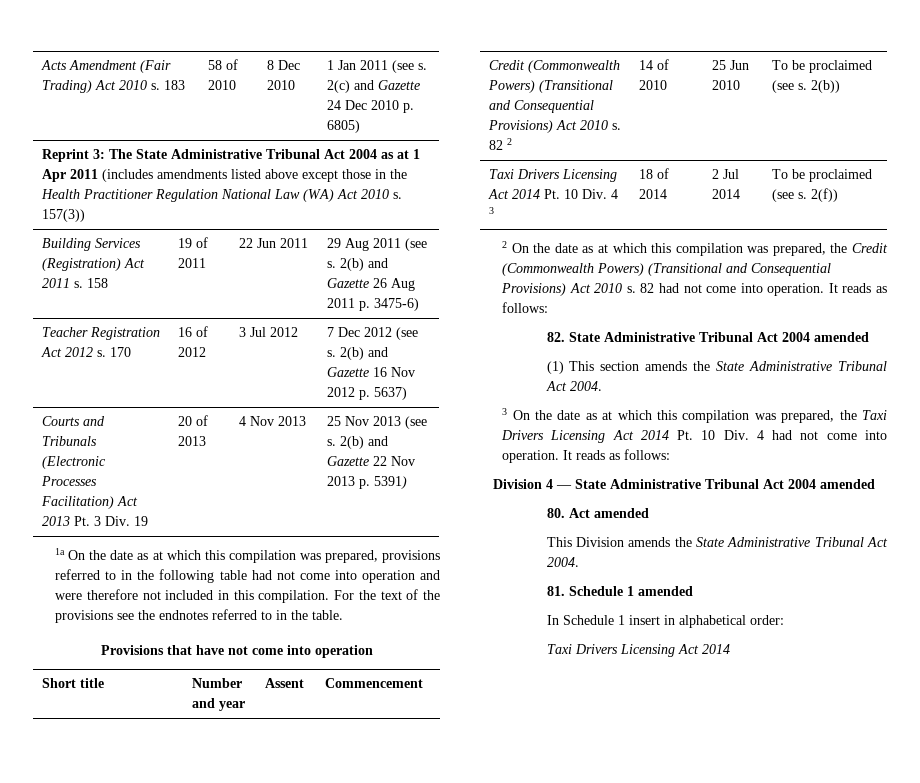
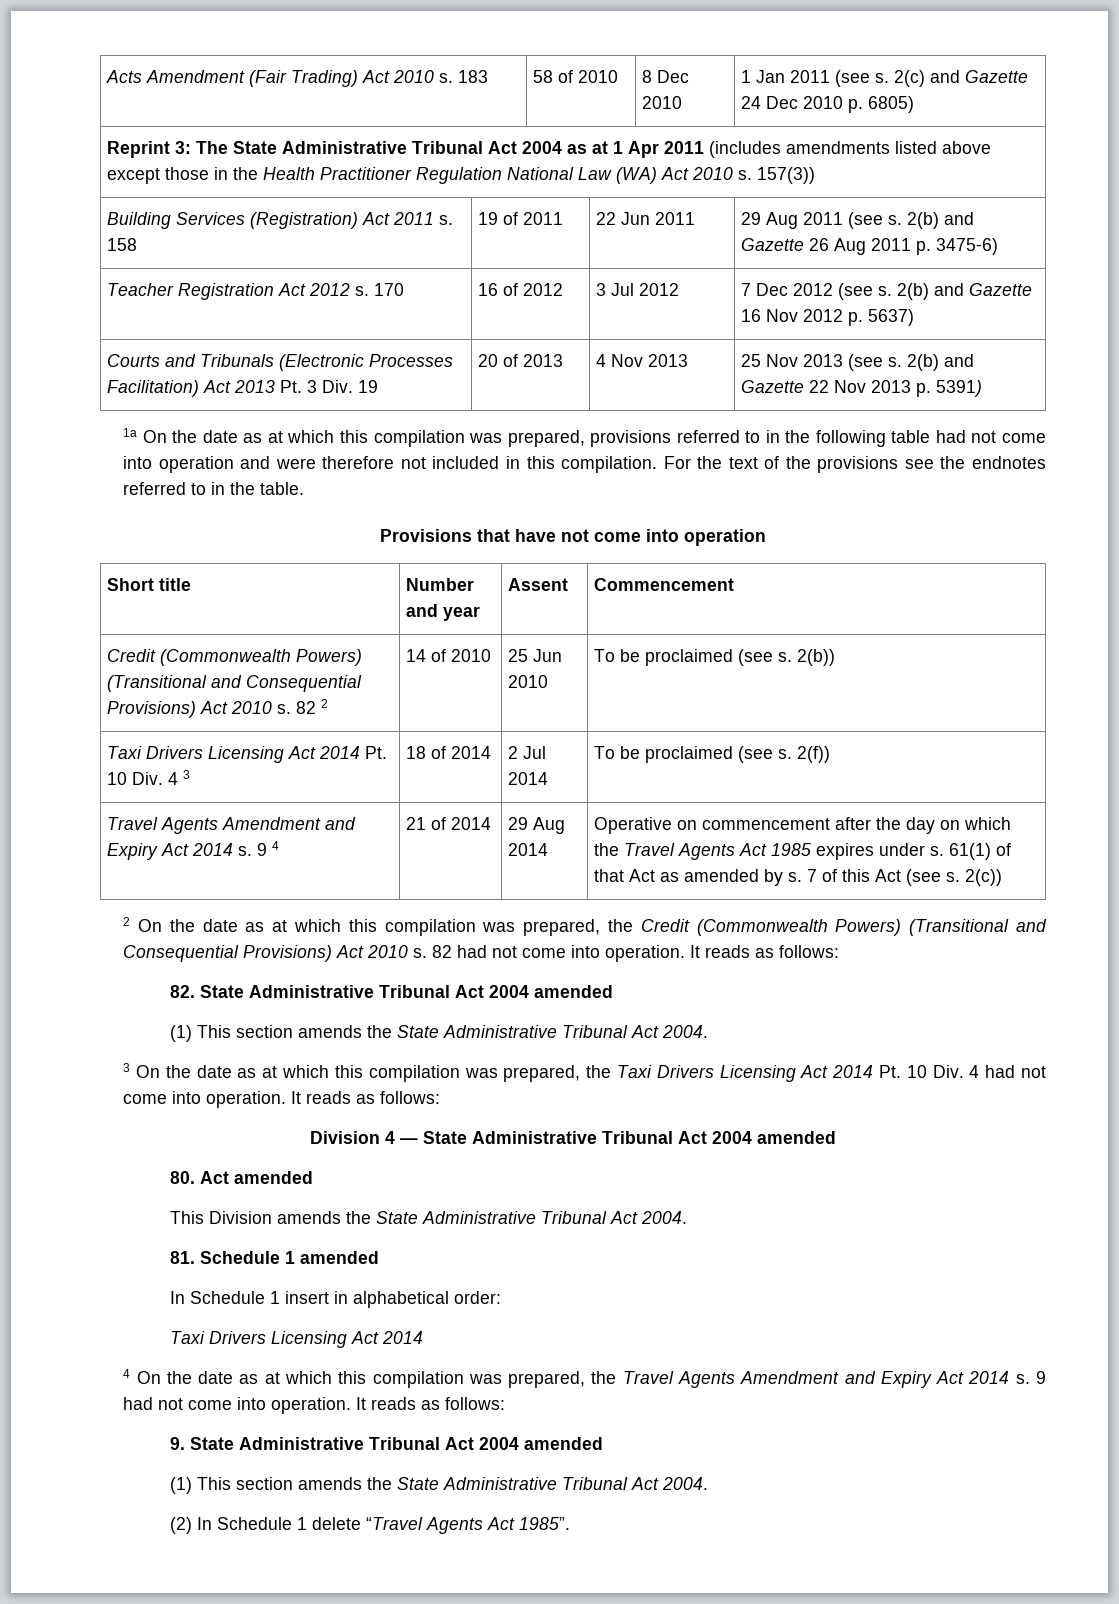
(839, 195) none -> [107,817,357,834] [107,841,280,860] [406,817,492,830] [508,817,566,834] [508,843,549,856] [594,817,1012,834] [594,843,1012,860] [594,869,1003,886] // Travel Agents Amendment and Expiry Act 2014 s. 9 4 | 21 of 2014 | 29 Aug 2014 | Operative on commencement after the day on which the Travel Agents Act 1985 expires under s. 61(1) of that Act as amended by s. 7 of this Act (see s. 2(c))
(730, 649) none -> [123,1369,1046,1388] [123,1397,506,1414] [169,1437,603,1450] [169,1477,708,1494] [169,1517,570,1534] // 4 On the date as at which this compilation was prepared, the Travel Agents Amendment and Expiry Act 2014 s. 9 had not come into operation. It reads as follows: // 9. State Administrative Tribunal Act 2004 amended // (1) This section amends the State Administrative Tribunal Act 2004. // (2) In Schedule 1 delete “Travel Agents Act 1985”.

